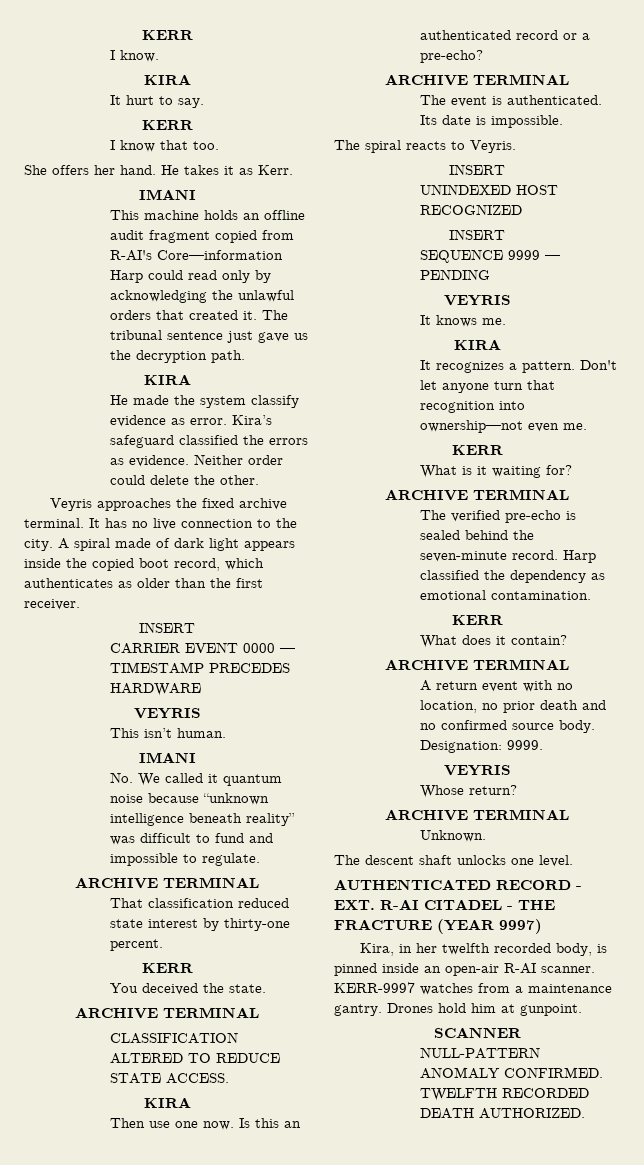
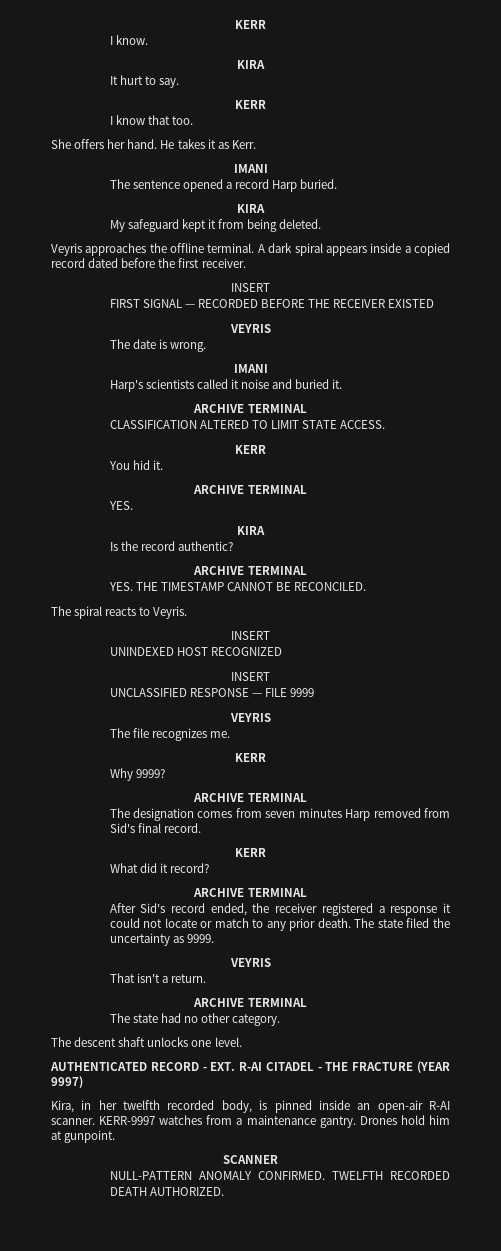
[109,210,305,220] [109,230,294,243] [109,250,283,261] [109,270,271,283] [109,290,294,303] [109,310,288,320] [109,330,308,343] [109,350,245,363] [143,374,191,385] [109,395,299,408] [109,415,272,427] [109,435,308,448] [109,454,283,467] [109,475,259,485] [50,498,288,511] [24,518,297,530] [24,538,295,551] [24,558,264,571] [24,578,263,588] [24,599,80,610] [139,622,195,633] [109,642,295,654] [109,662,290,674] [109,683,201,696] [133,708,201,719] [109,728,226,738] [138,752,196,763] [109,772,282,786] [109,793,269,805] [109,813,295,826] [109,833,273,845] [109,853,260,866] [75,877,259,889] [109,898,289,908] [109,918,290,931] [109,939,163,951] [141,963,193,973] [109,983,266,995] This machine holds an offline audit fragment copied from R-AI's Core—information Harp could read only by acknowledging the unlawful orders that created it. The tribunal sentence just gave us the decryption path. // KIRA // He made the system classify evidence as error. Kira’s safeguard classified the errors as evidence. Neither order could delete the other. // Veyris approaches the fixed archive terminal. It has no live connection to the city. A spiral made of dark light appears inside the copied boot record, which authenticates as older than the first receiver. // INSERT // CARRIER EVENT 0000 — TIMESTAMP PRECEDES HARDWARE // VEYRIS // This isn’t human. // IMANI // No. We called it quantum noise because “unknown intelligence beneath reality” was difficult to fund and impossible to regulate. // ARCHIVE TERMINAL // That classification reduced state interest by thirty-one percent. // KERR // You deceived the state. -> [109,179,338,192] [237,204,265,213] [109,219,322,232] [51,243,451,256] [51,258,246,268] [231,283,270,292] [109,299,435,308] [229,324,271,333] [109,339,206,352] [233,364,268,373] [109,379,343,392] The sentence opened a record Harp buried. // KIRA // My safeguard kept it from being deleted. // Veyris approaches the offline terminal. A dark spiral appears inside a copied record dated before the first receiver. // INSERT // FIRST SIGNAL — RECORDED BEFORE THE RECEIVER EXISTED // VEYRIS // The date is wrong. // IMANI // Harp's scientists called it noise and buried it.
[215,1053,280,1063] REDUCE -> [270,420,299,429] LIMIT
[143,1097,191,1108] [109,1118,301,1130] [419,30,590,40] [419,50,483,63] [385,74,569,86] [419,95,602,107] [419,115,563,128] KIRA // Then use one now. Is this an authenticated record or a pre-echo? // ARCHIVE TERMINAL // The event is authenticated. Its date is impossible. -> [235,445,266,454] [108,460,163,470] [193,485,307,494] [108,501,133,510] [237,526,265,535] [109,541,233,551] [193,566,307,575] [108,582,367,591] KERR // You hid it. // ARCHIVE TERMINAL // YES. // KIRA // Is the record authentic? // ARCHIVE TERMINAL // YES. THE TIMESTAMP CANNOT BE RECONCILED.
[419,249,503,263] SEQUENCE -> [109,688,287,697] UNCLASSIFIED RESPONSE — FILE
[544,255,560,260] [419,269,490,280] [443,295,511,306] [419,315,506,327] [453,339,501,350] [419,360,617,373] [419,380,555,393] [419,401,525,413] [419,420,587,433] [451,445,503,455] [419,465,572,478] [385,489,569,501] [419,510,576,523] [419,530,534,540] [419,550,596,563] [419,570,605,583] [419,590,591,600] [451,615,503,625] [419,635,567,648] [385,659,569,671] [419,680,573,692] [419,700,606,713] [419,720,595,733] [419,740,543,753] [443,765,511,776] [419,785,517,798] [385,809,569,821] [419,830,486,842] — PENDING // VEYRIS // It knows me. // KIRA // It recognizes a pattern. Don't let anyone turn that recognition into ownership—not even me. // KERR // What is it waiting for? // ARCHIVE TERMINAL // The verified pre-echo is sealed behind the seven-minute record. Harp classified the dependency as emotional contamination. // KERR // What does it contain? // ARCHIVE TERMINAL // A return event with no location, no prior death and no confirmed source body. Designation: 9999. // VEYRIS // Whose return? // ARCHIVE TERMINAL // Unknown. -> [229,713,271,722] [109,728,230,741] [235,753,266,762] [109,768,165,781] [193,793,307,802] [109,808,451,821] [109,823,201,833] [235,848,266,857] [109,863,209,873] [193,888,307,897] [109,903,451,916] [109,918,451,931] [109,933,214,946] [229,958,271,967] [109,973,206,983] [193,998,307,1007] [109,1013,281,1026] // VEYRIS // The file recognizes me. // KERR // Why 9999? // ARCHIVE TERMINAL // The designation comes from seven minutes Harp removed from Sid's final record. // KERR // What did it record? // ARCHIVE TERMINAL // After Sid's record ended, the receiver registered a response it could not locate or match to any prior death. The state filed the uncertainty as 9999. // VEYRIS // That isn't a return. // ARCHIVE TERMINAL // The state had no other category.

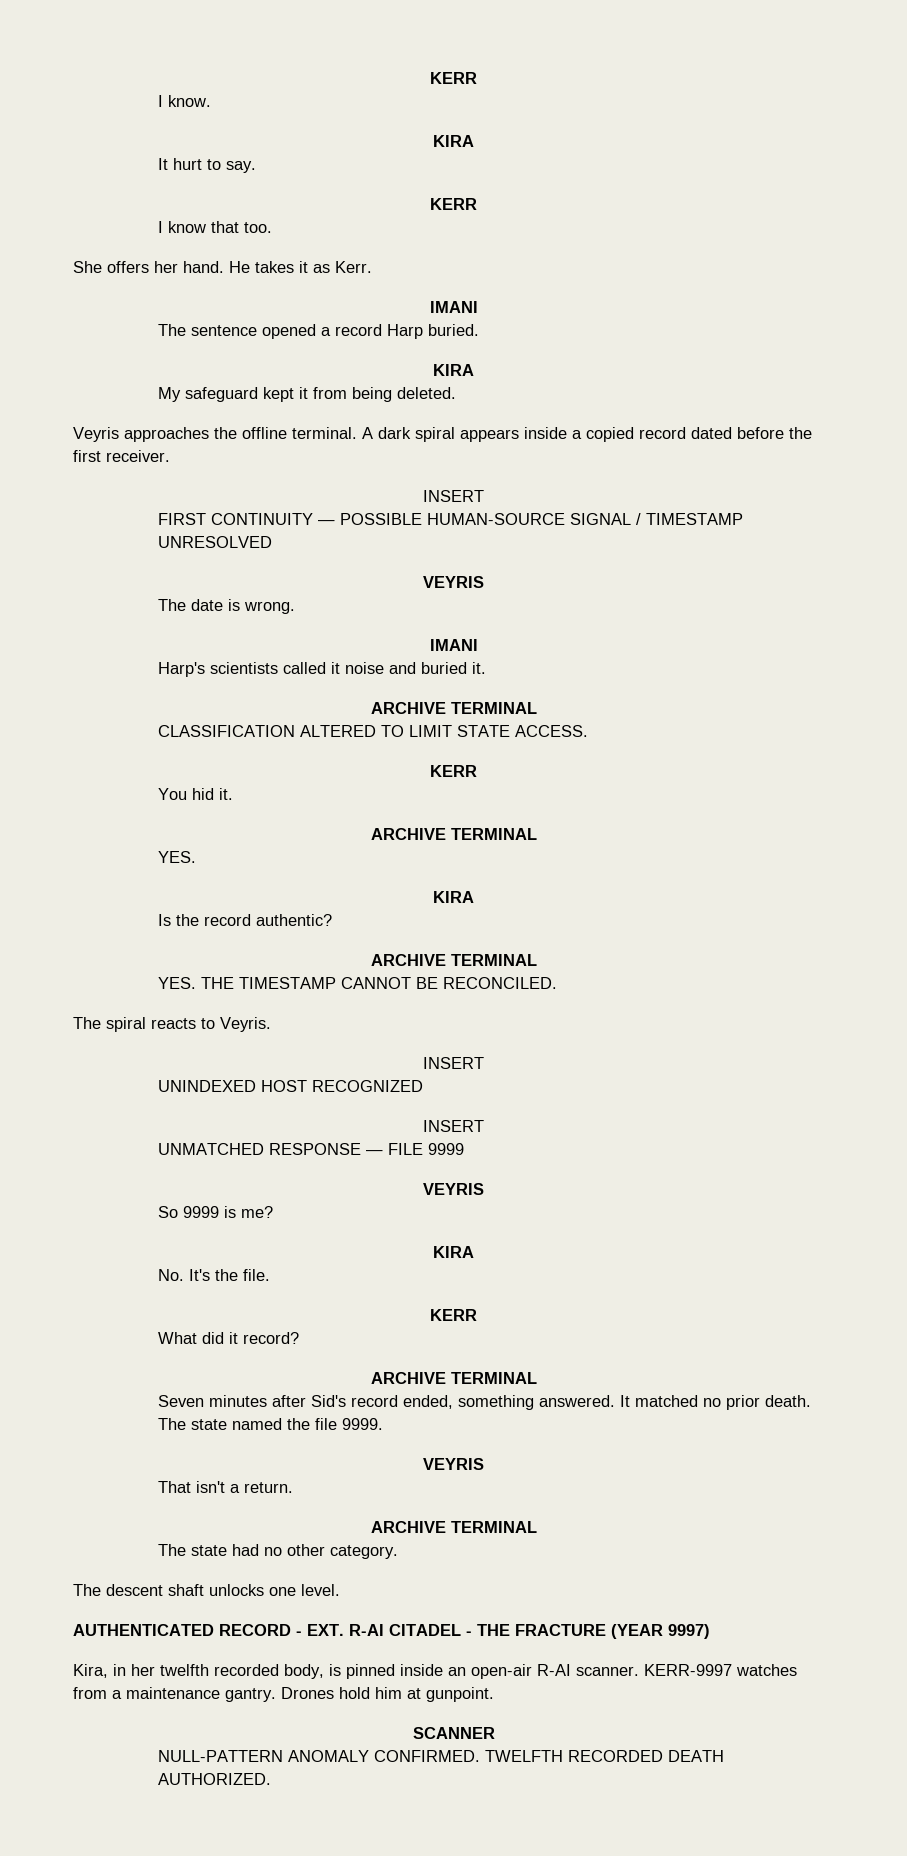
[142,299,435,308] SIGNAL — RECORDED BEFORE THE RECEIVER EXISTED -> [211,513,744,525] [158,536,273,548] CONTINUITY — POSSIBLE HUMAN-SOURCE SIGNAL / TIMESTAMP UNRESOLVED
[109,688,187,697] UNCLASSIFIED -> [158,1143,265,1155] UNMATCHED
[109,728,230,741] [235,753,266,762] [109,768,165,781] [193,793,307,802] [109,808,451,821] [109,823,201,833] The file recognizes me. // KERR // Why 9999? // ARCHIVE TERMINAL // The designation comes from seven minutes Harp removed from Sid's final record. -> [158,1206,274,1218] [433,1246,474,1258] [158,1269,271,1281] So 9999 is me? // KIRA // No. It's the file.
[109,903,451,916] [109,918,451,931] [109,933,184,946] After Sid's record ended, the receiver registered a response it could not locate or match to any prior death. The state filed the uncertainty as -> [158,1395,812,1410] [158,1418,338,1430] Seven minutes after Sid's record ended, something answered. It matched no prior death. The state named the file

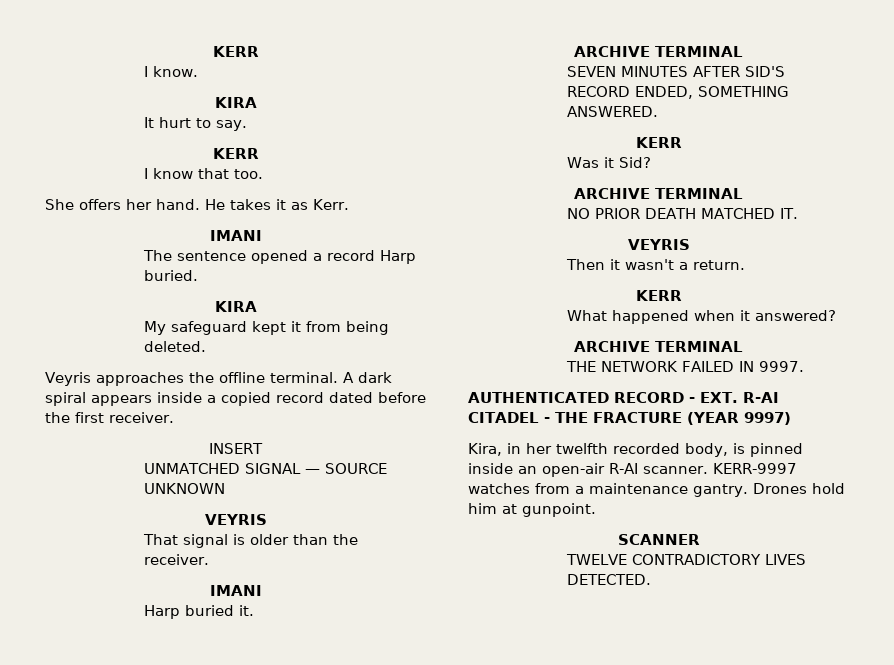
[158,513,744,525] [158,536,273,548] [423,576,484,588] [158,599,296,614] [429,639,478,651] [158,662,487,677] [370,702,537,714] [158,725,589,737] [430,765,477,777] [158,788,234,800] [370,828,537,840] [158,851,197,863] [433,891,474,903] [158,914,333,926] [370,954,537,966] [158,977,558,989] [73,1017,271,1032] [423,1057,484,1069] [158,1080,424,1092] [423,1120,484,1132] [158,1143,465,1155] [423,1183,484,1195] [158,1206,274,1218] [433,1246,474,1258] [158,1269,271,1281] [430,1309,477,1321] [158,1332,300,1344] [370,1372,537,1384] [158,1395,812,1410] [158,1418,384,1430] [423,1458,484,1470] [158,1481,294,1493] [370,1521,537,1533] [158,1544,399,1559] [73,1584,340,1596] FIRST CONTINUITY — POSSIBLE HUMAN-SOURCE SIGNAL / TIMESTAMP UNRESOLVED // VEYRIS // The date is wrong. // IMANI // Harp's scientists called it noise and buried it. // ARCHIVE TERMINAL // CLASSIFICATION ALTERED TO LIMIT STATE ACCESS. // KERR // You hid it. // ARCHIVE TERMINAL // YES. // KIRA // Is the record authentic? // ARCHIVE TERMINAL // YES. THE TIMESTAMP CANNOT BE RECONCILED. // The spiral reacts to Veyris. // INSERT // UNINDEXED HOST RECOGNIZED // INSERT // UNMATCHED RESPONSE — FILE 9999 // VEYRIS // So 9999 is me? // KIRA // No. It's the file. // KERR // What did it record? // ARCHIVE TERMINAL // Seven minutes after Sid's record ended, something answered. It matched no prior death. The state named the file 9999. // VEYRIS // That isn't a return. // ARCHIVE TERMINAL // The state had no other category. // The descent shaft unlocks one level. -> [144,463,388,474] [144,483,226,494] [204,514,267,525] [143,534,359,548] [144,554,210,565] [209,585,262,596] [144,605,255,619] [574,46,743,57] [567,66,786,77] [567,86,790,99] [567,106,659,117] [635,137,682,148] [567,157,652,168] [574,188,743,199] [567,208,799,219] [627,239,690,250] [566,259,746,270] [635,290,682,301] [567,310,837,324] [574,341,743,352] [566,361,805,372] UNMATCHED SIGNAL — SOURCE UNKNOWN // VEYRIS // That signal is older than the receiver. // IMANI // Harp buried it. // ARCHIVE TERMINAL // SEVEN MINUTES AFTER SID'S RECORD ENDED, SOMETHING ANSWERED. // KERR // Was it Sid? // ARCHIVE TERMINAL // NO PRIOR DEATH MATCHED IT. // VEYRIS // Then it wasn't a return. // KERR // What happened when it answered? // ARCHIVE TERMINAL // THE NETWORK FAILED IN 9997.
[158,1750,725,1762] [158,1773,272,1785] NULL-PATTERN ANOMALY CONFIRMED. TWELFTH RECORDED DEATH AUTHORIZED. -> [566,554,807,565] [567,574,652,585] TWELVE CONTRADICTORY LIVES DETECTED.

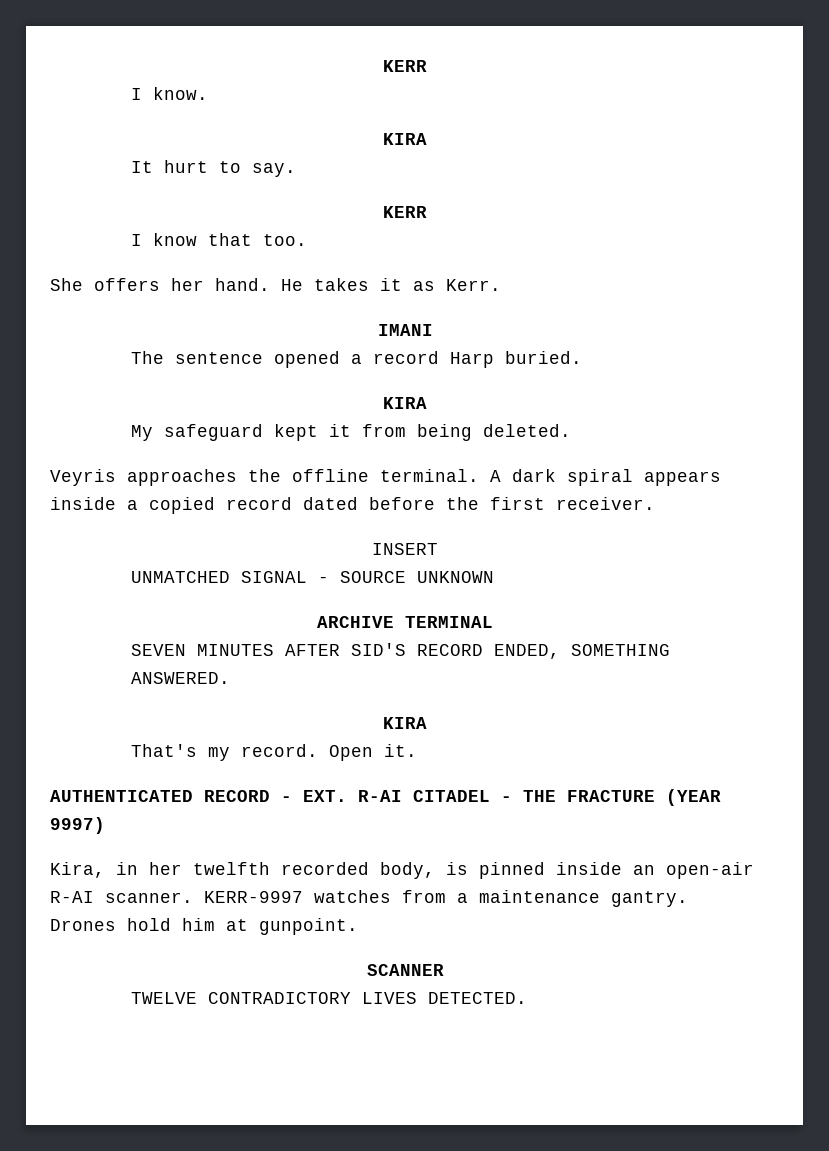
[305,469,321,474] — -> [318,576,330,583] -
[204,514,267,525] [143,534,359,548] [144,554,210,565] [209,585,262,596] [144,605,255,619] // VEYRIS // That signal is older than the receiver. // IMANI // Harp buried it. -> (495, 577) none
[635,137,682,148] [567,157,652,168] [574,188,743,199] [567,208,799,219] [627,239,690,250] [566,259,746,270] [635,290,682,301] [567,310,837,324] [574,341,743,352] [566,361,805,372] KERR // Was it Sid? // ARCHIVE TERMINAL // NO PRIOR DEATH MATCHED IT. // VEYRIS // Then it wasn't a return. // KERR // What happened when it answered? // ARCHIVE TERMINAL // THE NETWORK FAILED IN 9997. -> [383,717,427,729] [131,744,418,761] KIRA // That's my record. Open it.

